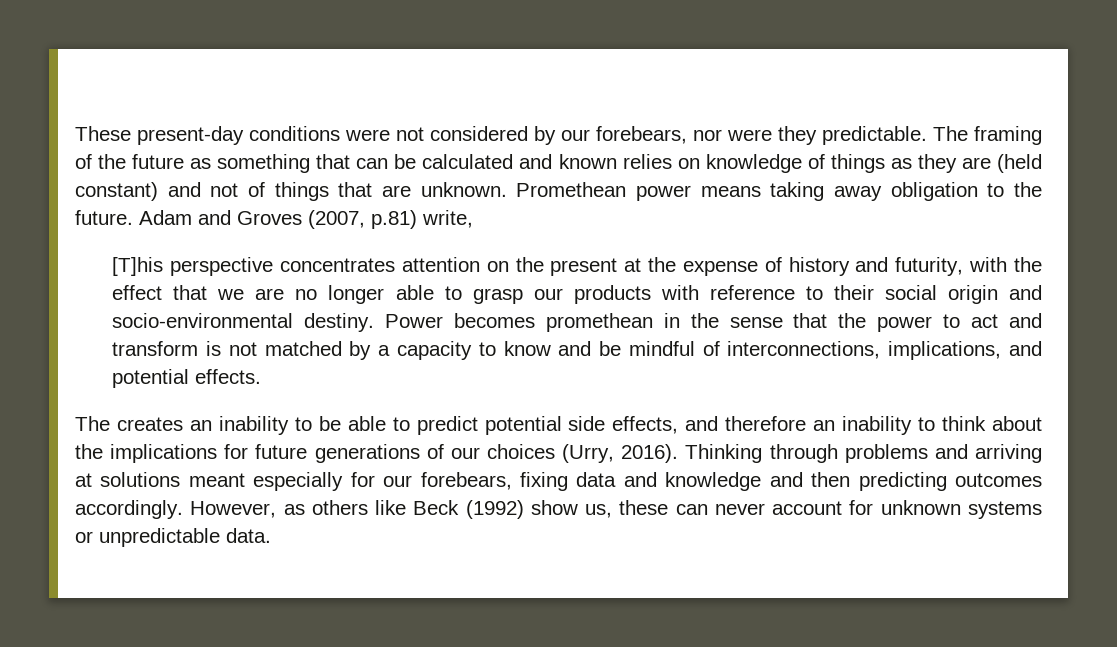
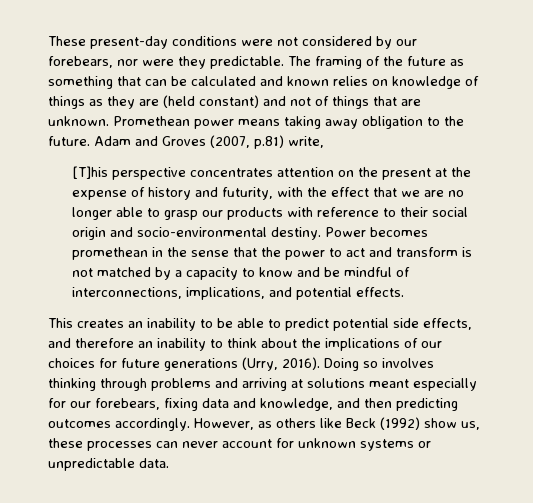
[75,416,110,431] The -> [48,318,73,328] This
[224,444,763,463] for future generations of our choices (Urry, 2016). Thinking -> [404,338,442,348] [48,357,434,371] [48,378,96,391] of our choices for future generations (Urry, 2016). Doing so involves thinking
[665,472,762,491] knowledge -> [260,398,333,411] knowledge,
(669, 507) none -> [87,441,152,451] processes

